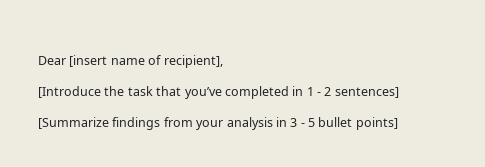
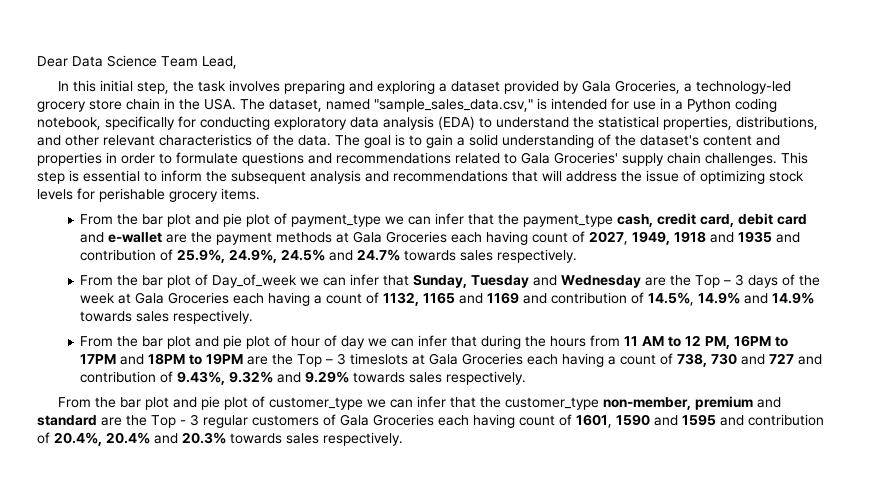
[69,55,223,68] [38,86,399,99] [38,117,398,130] [insert name of recipient], // [Introduce the task that you’ve completed in 1 - 2 sentences] // [Summarize findings from your analysis in 3 - 5 bullet points] -> [72,55,237,69] [57,80,791,94] [37,98,777,112] [37,116,818,130] [37,134,780,148] [37,152,808,166] [37,170,804,184] [37,188,260,202] [80,213,808,227] [80,231,801,245] [80,249,578,263] [80,274,821,288] [80,292,815,306] [80,310,254,324] [80,335,789,349] [80,353,823,367] [80,371,527,385] [57,396,781,410] [37,414,824,428] [37,432,403,446] Data Science Team Lead, // In this initial step, the task involves preparing and exploring a dataset provided by Gala Groceries, a technology-led grocery store chain in the USA. The dataset, named "sample_sales_data.csv," is intended for use in a Python coding notebook, specifically for conducting exploratory data analysis (EDA) to understand the statistical properties, distributions, and other relevant characteristics of the data. The goal is to gain a solid understanding of the dataset's content and properties in order to formulate questions and recommendations related to Gala Groceries' supply chain challenges. This step is essential to inform the subsequent analysis and recommendations that will address the issue of optimizing stock levels for perishable grocery items. // From the bar plot and pie plot of payment_type we can infer that the payment_type cash, credit card, debit card and e-wallet are the payment methods at Gala Groceries each having count of 2027, 1949, 1918 and 1935 and contribution of 25.9%, 24.9%, 24.5% and 24.7% towards sales respectively. // From the bar plot of Day_of_week we can infer that Sunday, Tuesday and Wednesday are the Top – 3 days of the week at Gala Groceries each having a count of 1132, 1165 and 1169 and contribution of 14.5%, 14.9% and 14.9% towards sales respectively. // From the bar plot and pie plot of hour of day we can infer that during the hours from 11 AM to 12 PM, 16PM to 17PM and 18PM to 19PM are the Top – 3 timeslots at Gala Groceries each having a count of 738, 730 and 727 and contribution of 9.43%, 9.32% and 9.29% towards sales respectively. // From the bar plot and pie plot of customer_type we can infer that the customer_type non-member, premium and standard are the Top - 3 regular customers of Gala Groceries each having count of 1601, 1590 and 1595 and contribution of 20.4%, 20.4% and 20.3% towards sales respectively.

